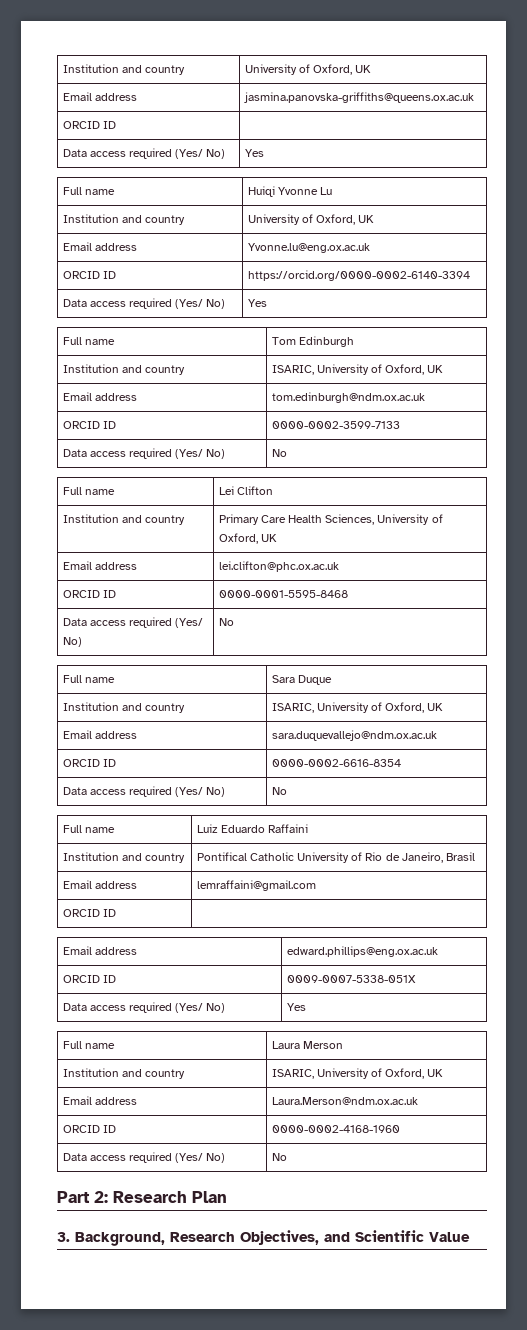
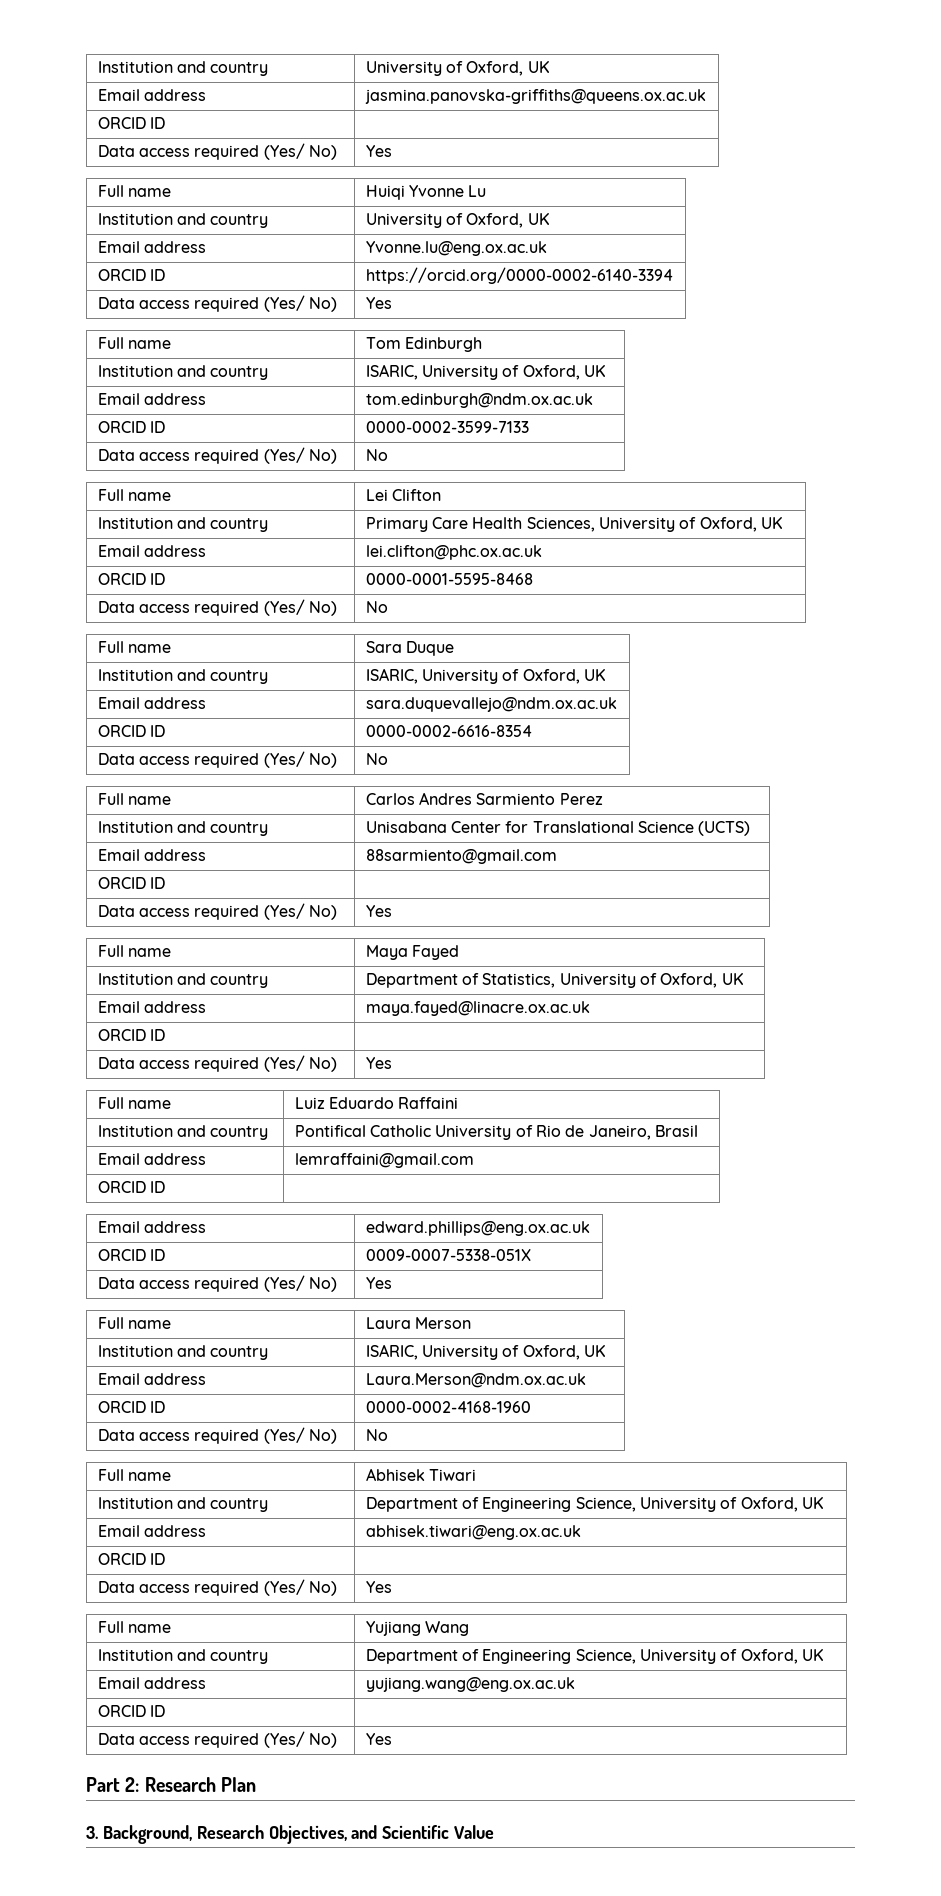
(287, 791) none -> [97,793,171,805] [365,792,603,805] [97,821,269,836] [365,821,751,836] [97,849,206,861] [365,849,557,864] [97,877,165,889] [97,903,337,920] [365,905,392,917] [97,945,171,957] [365,945,459,960] [97,973,269,988] [365,973,744,988] [97,1001,206,1013] [365,1001,590,1016] [97,1029,165,1041] [97,1055,337,1072] [365,1057,392,1069] // Full name | Carlos Andres Sarmiento Perez // Institution and country | Unisabana Center for Translational Science (UCTS) // Email address | 88sarmiento@gmail.com // ORCID ID | // Data access required (Yes/ No) | Yes // Full name | Maya Fayed // Institution and country | Department of Statistics, University of Oxford, UK // Email address | maya.fayed@linacre.ox.ac.uk // ORCID ID | // Data access required (Yes/ No) | Yes
(287, 1157) none -> [97,1469,171,1481] [365,1468,476,1481] [97,1497,269,1512] [365,1497,824,1512] [97,1525,206,1537] [365,1525,581,1540] [97,1553,165,1565] [97,1579,337,1596] [365,1581,392,1593] [97,1621,171,1633] [365,1621,469,1636] [97,1649,269,1664] [365,1649,824,1664] [97,1677,206,1689] [365,1677,575,1692] [97,1705,165,1717] [97,1731,337,1748] [365,1733,392,1745] // Full name | Abhisek Tiwari // Institution and country | Department of Engineering Science, University of Oxford, UK // Email address | abhisek.tiwari@eng.ox.ac.uk // ORCID ID | // Data access required (Yes/ No) | Yes // Full name | Yujiang Wang // Institution and country | Department of Engineering Science, University of Oxford, UK // Email address | yujiang.wang@eng.ox.ac.uk // ORCID ID | // Data access required (Yes/ No) | Yes

